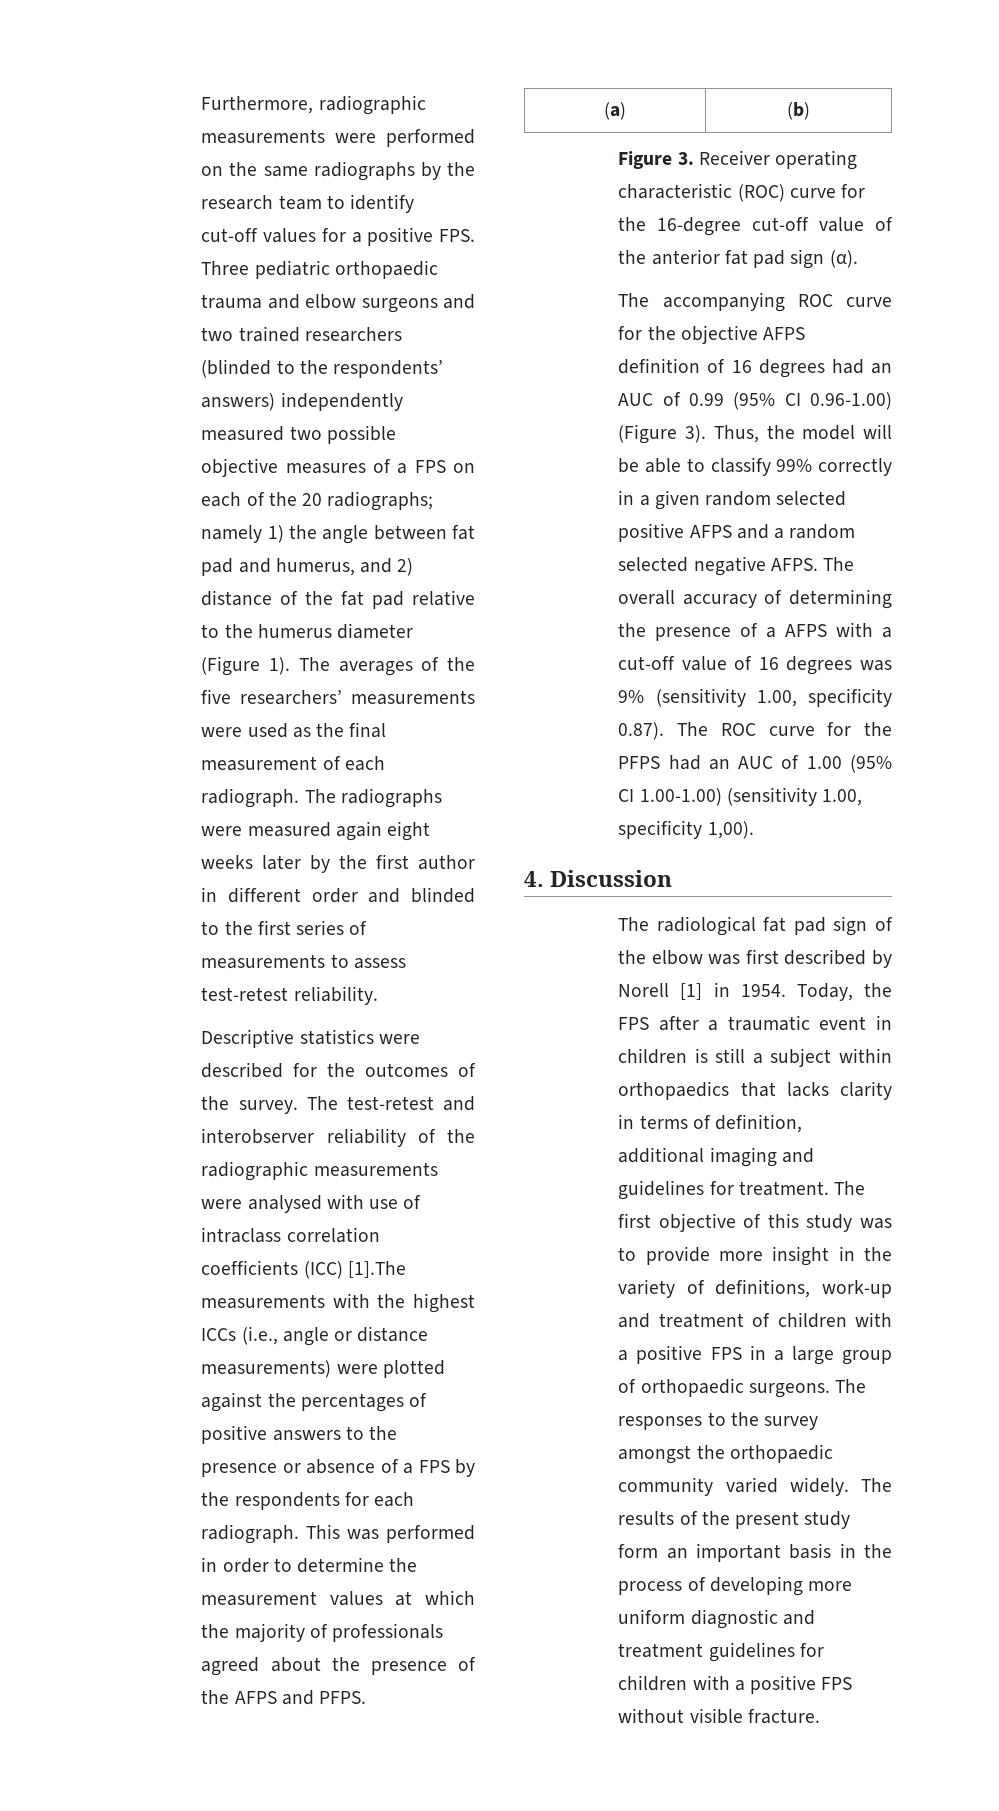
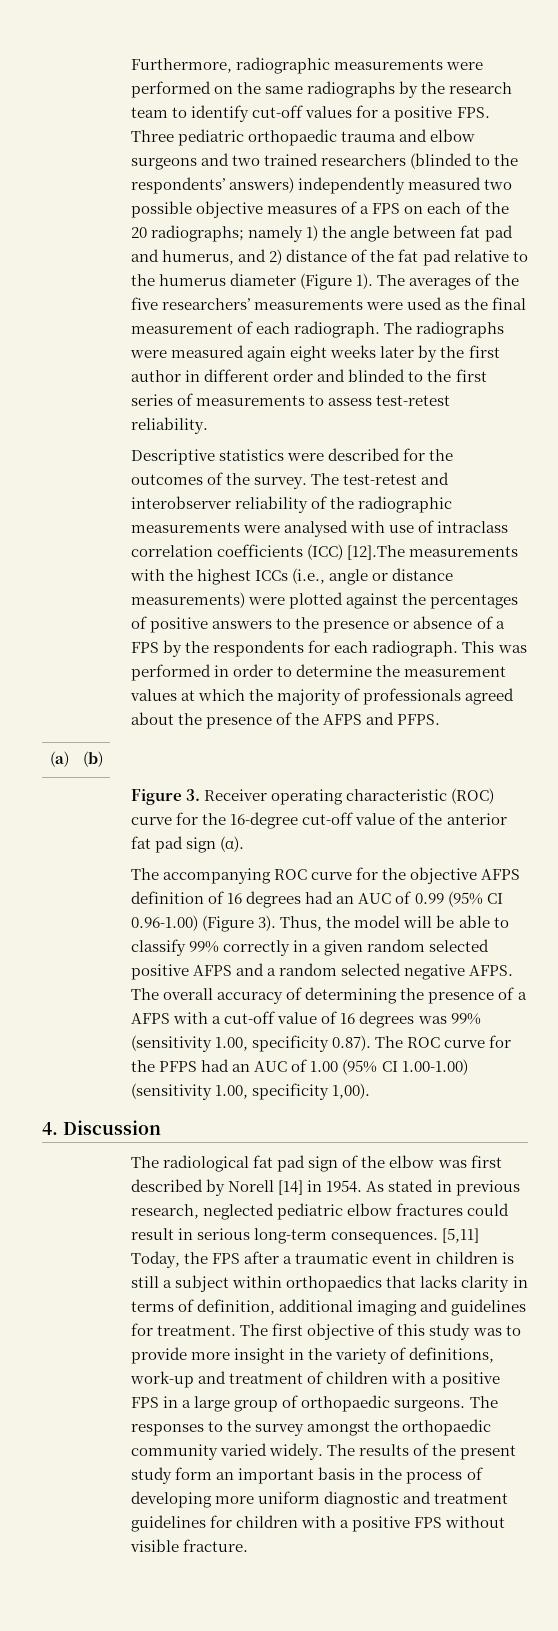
[347,1261,406,1278] [1].The -> [347,545,406,560] [12].The
[618,690,645,703] 9% -> [450,1013,481,1025] 99%
[680,983,703,1000] [1] -> [278,1180,304,1195] [14]
(786, 990) none -> [366,1179,520,1196] [131,1203,510,1220] [131,1228,480,1244] As stated in previous research, neglected pediatric elbow fractures could result in serious long-term consequences. [5,11]

